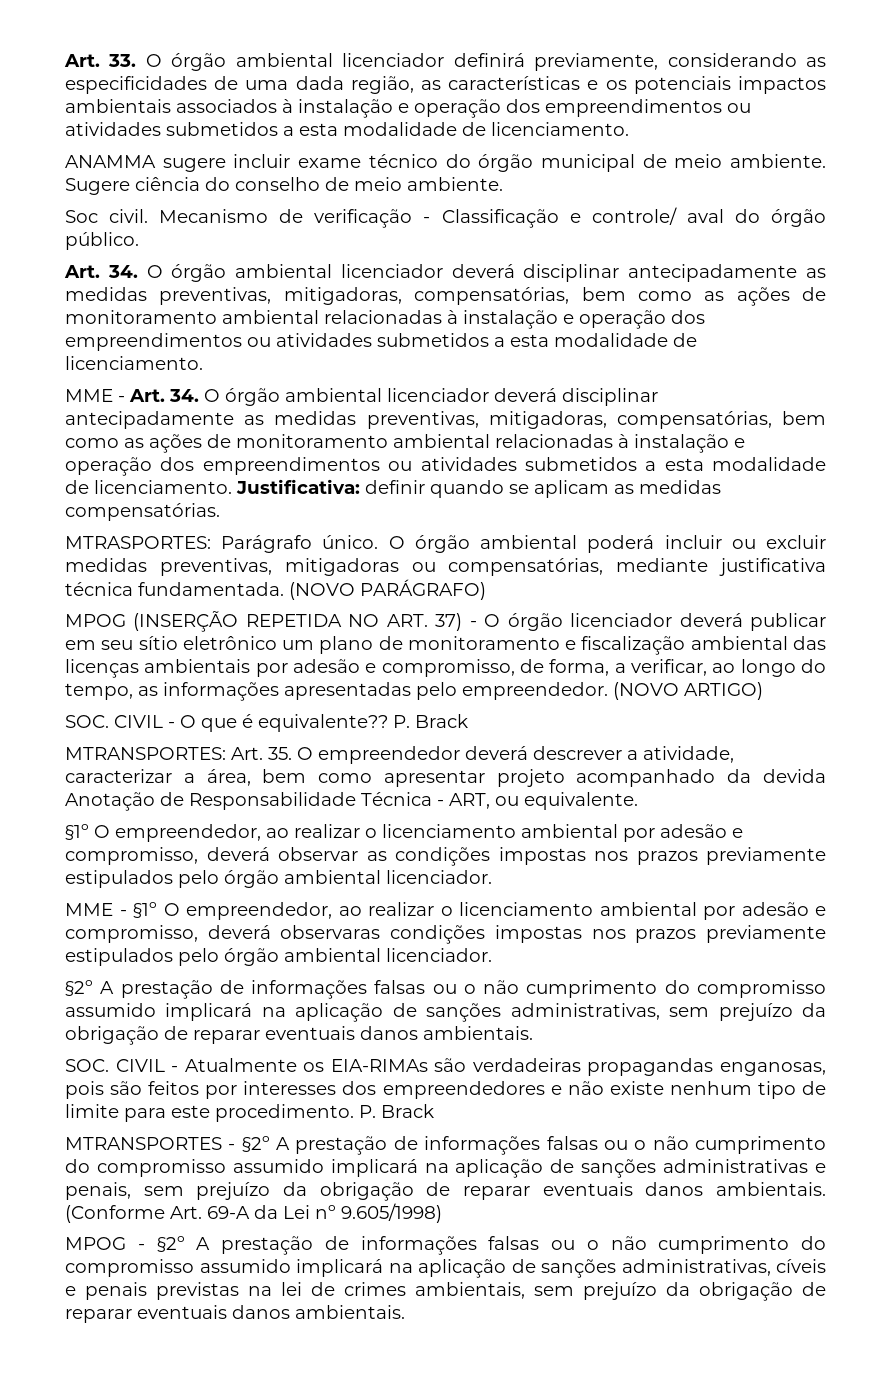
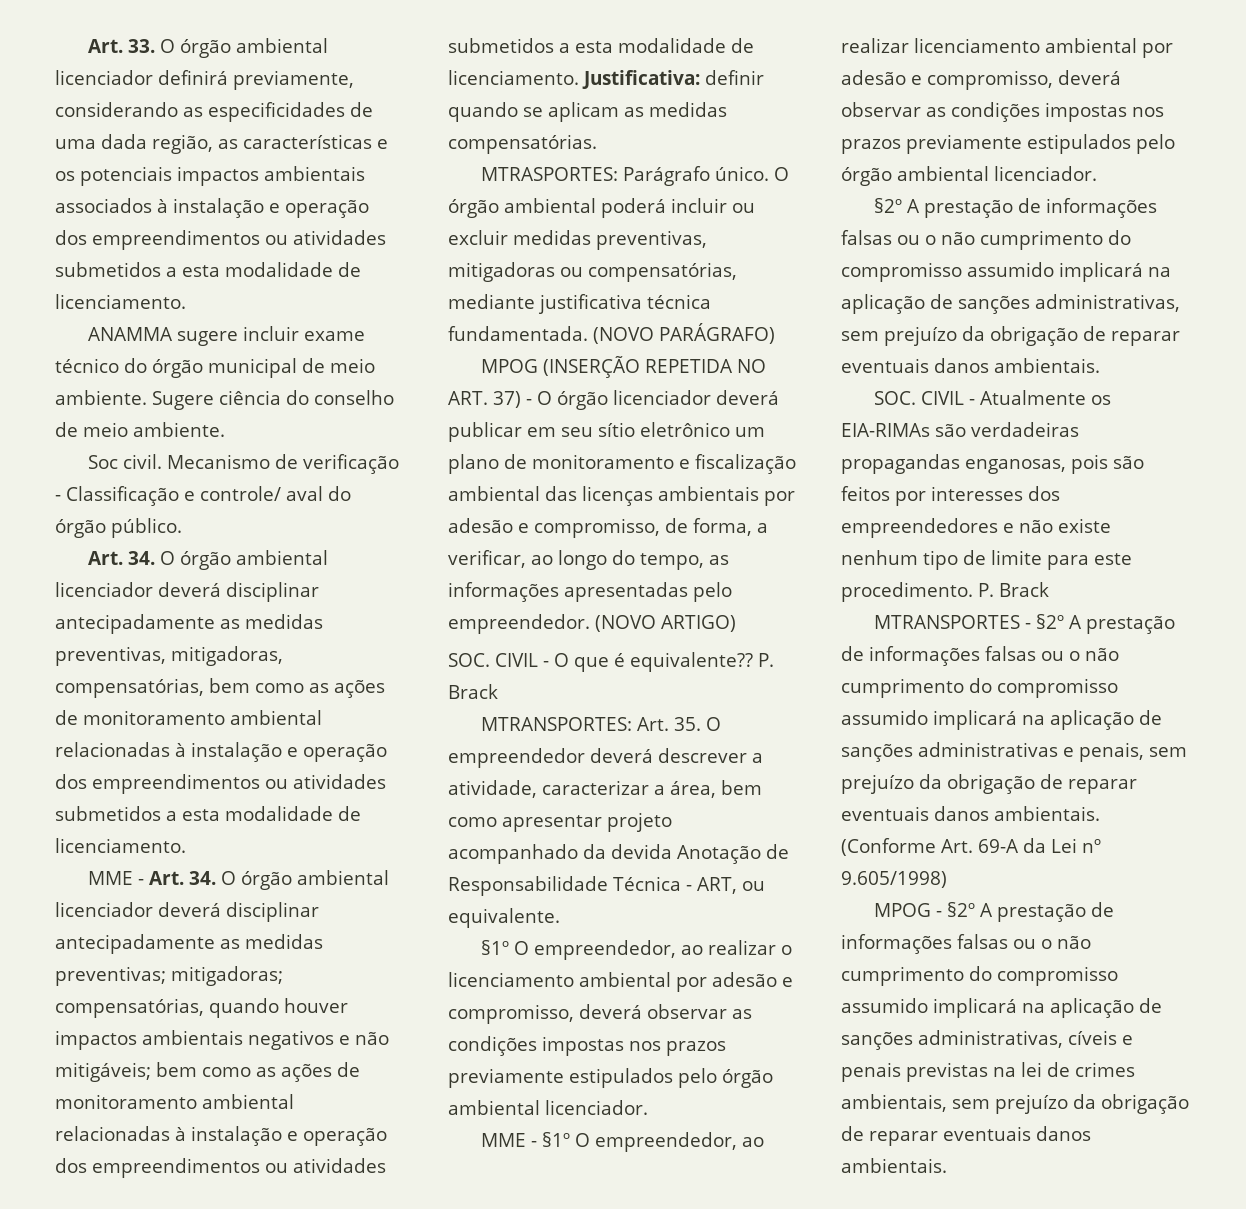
[366,411,772,429] preventivas, mitigadoras, compensatórias, -> [55,966,283,986] [55,998,348,1018] [55,1030,389,1050] [55,1062,151,1082] preventivas; mitigadoras; compensatórias, quando houver impactos ambientais negativos e não mitigáveis;
[440,902,826,920] [65,925,381,943] o licenciamento ambiental por adesão e compromisso, deverá observaras -> [914,38,1173,58] [841,70,1121,90] [841,102,946,117] licenciamento ambiental por adesão e compromisso, deverá observar as

